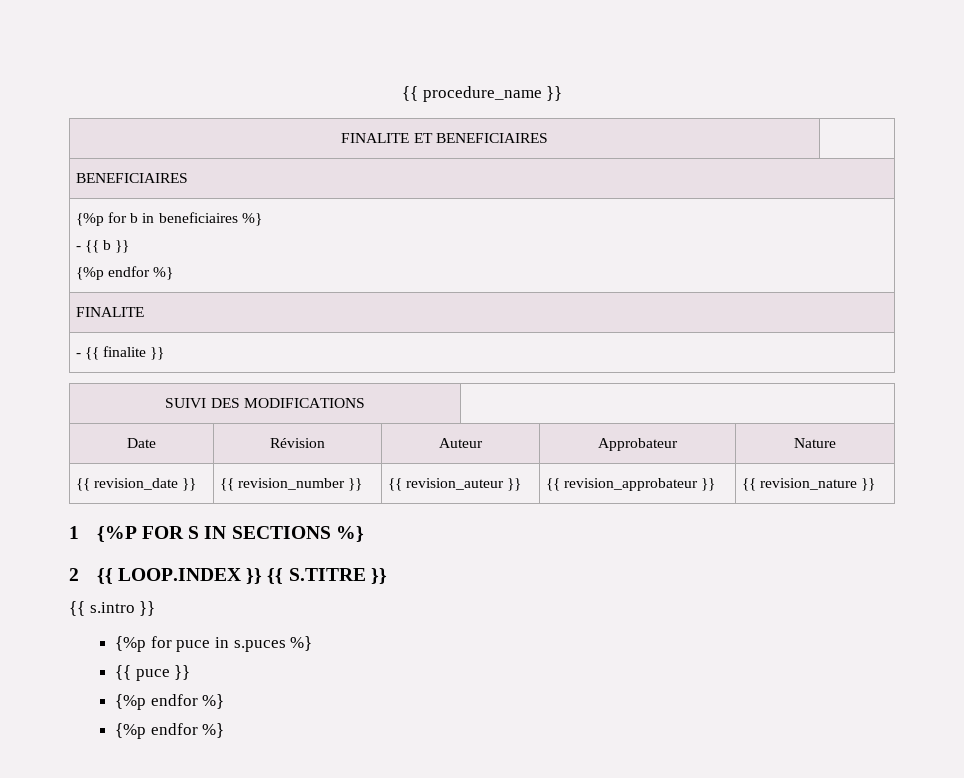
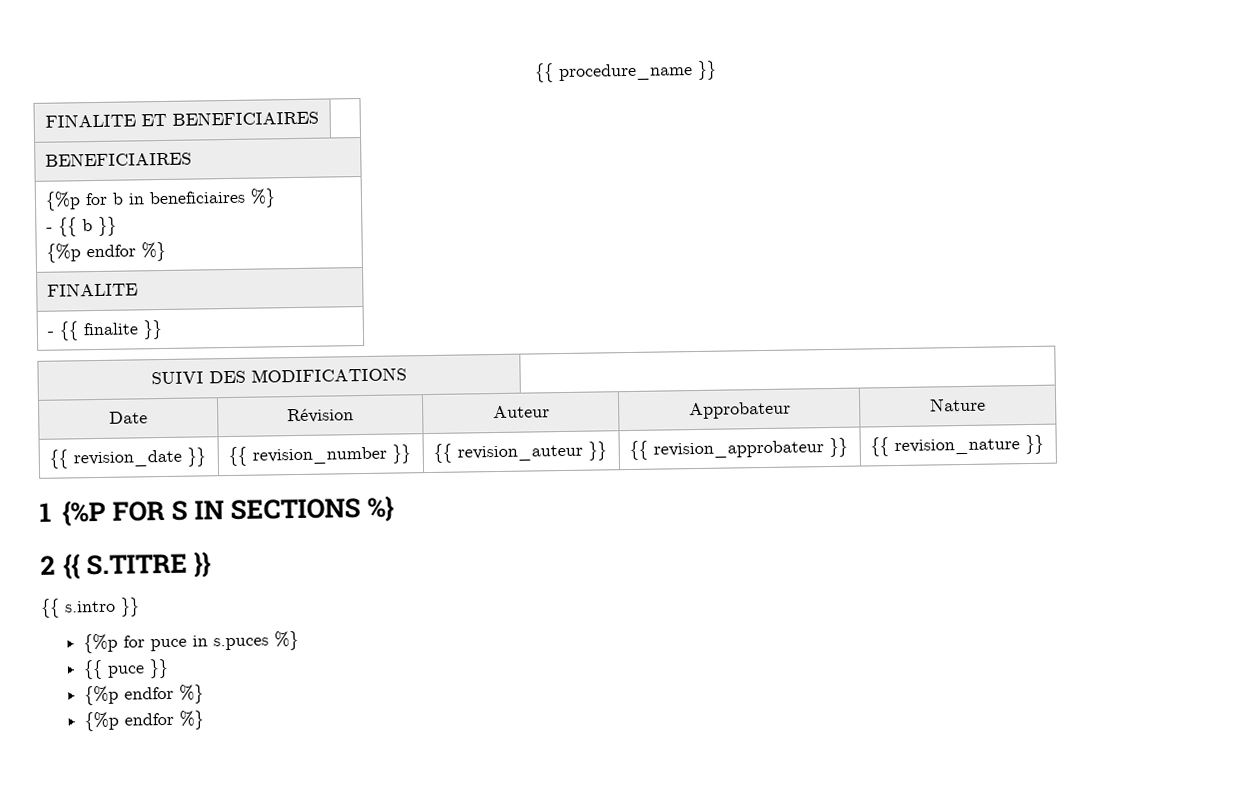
[117,568,284,584] LOOP.INDEX }} {{ -> (81, 566) none

